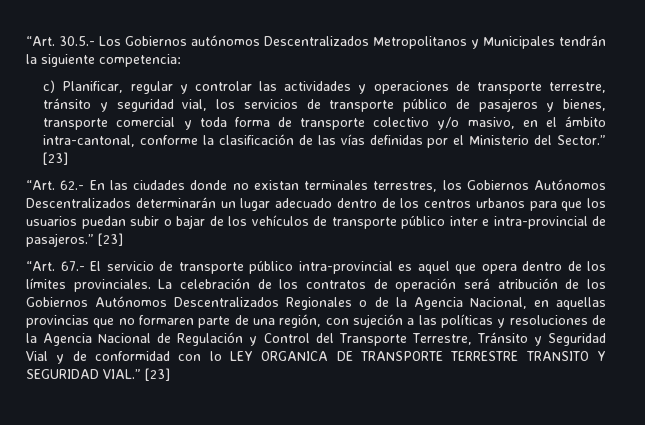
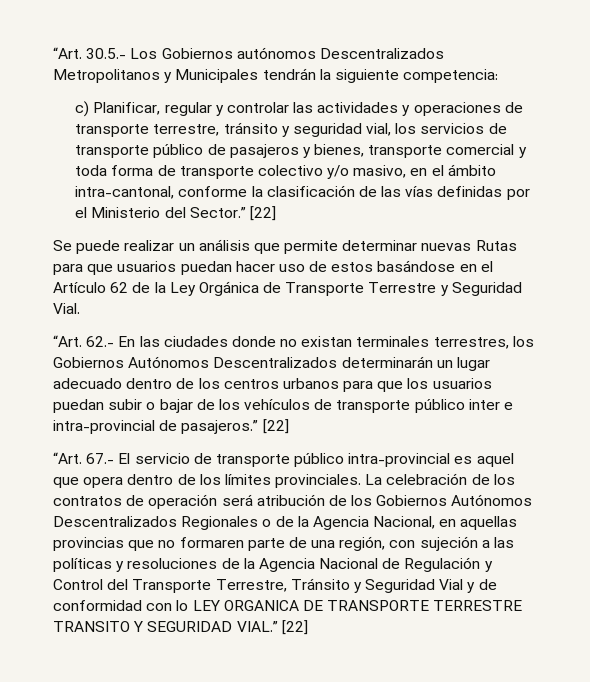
[43,152,69,165] [23] -> [249,206,276,221] [53,239,517,254] [53,260,493,275] [53,281,522,296] [53,303,80,314] [22] // Se puede realizar un análisis que permite determinar nuevas Rutas para que usuarios puedan hacer uso de estos basándose en el Artículo 62 de la Ley Orgánica de Transporte Terrestre y Seguridad Vial.
[98,233,123,246] [23] -> [262,419,289,434] [22]
[145,368,170,381] [23] -> [281,620,308,635] [22]

